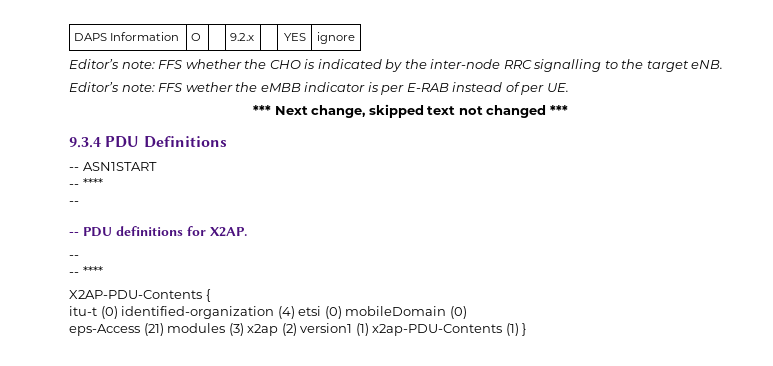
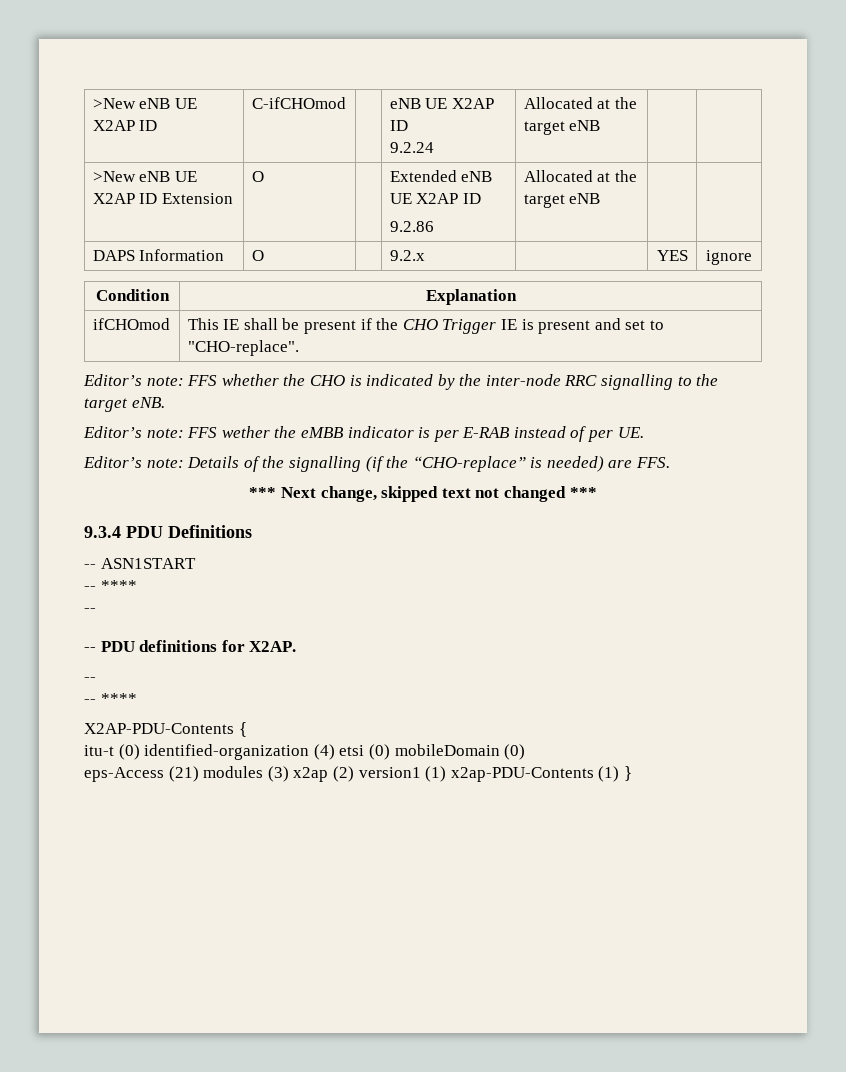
(74, 37) none -> [92,98,197,109] [92,120,158,131] [251,97,346,109] [389,98,494,109] [389,120,408,131] [389,142,434,153] [523,97,637,109] [523,120,601,135] [92,171,197,182] [92,193,233,204] [251,171,264,182] [389,170,493,182] [389,193,481,204] [389,221,434,232] [523,170,637,182] [523,193,601,208] >New eNB UE X2AP ID | C-ifCHOmod | | eNB UE X2AP ID // 9.2.24 | Allocated at the target eNB | | // >New eNB UE X2AP ID Extension | O | | Extended eNB UE X2AP ID // 9.2.86 | Allocated at the target eNB | | //
(355, 38) none -> [95,289,170,301] [425,289,517,305] [92,318,170,330] [187,318,664,334] [187,340,299,356] // Condition | Explanation // ifCHOmod | This IE shall be present if the CHO Trigger IE is present and set to "CHO-replace".
(569, 87) none -> [83,456,671,472] // Editor’s note: Details of the signalling (if the “CHO-replace” is needed) are FFS.

